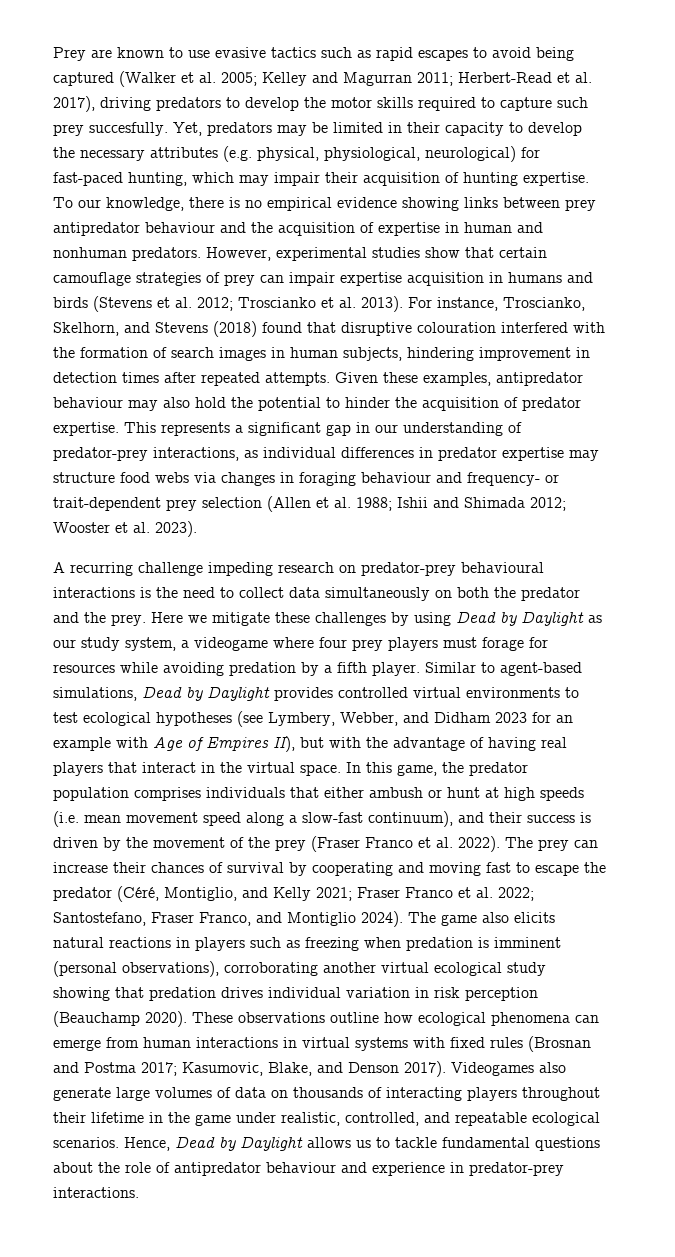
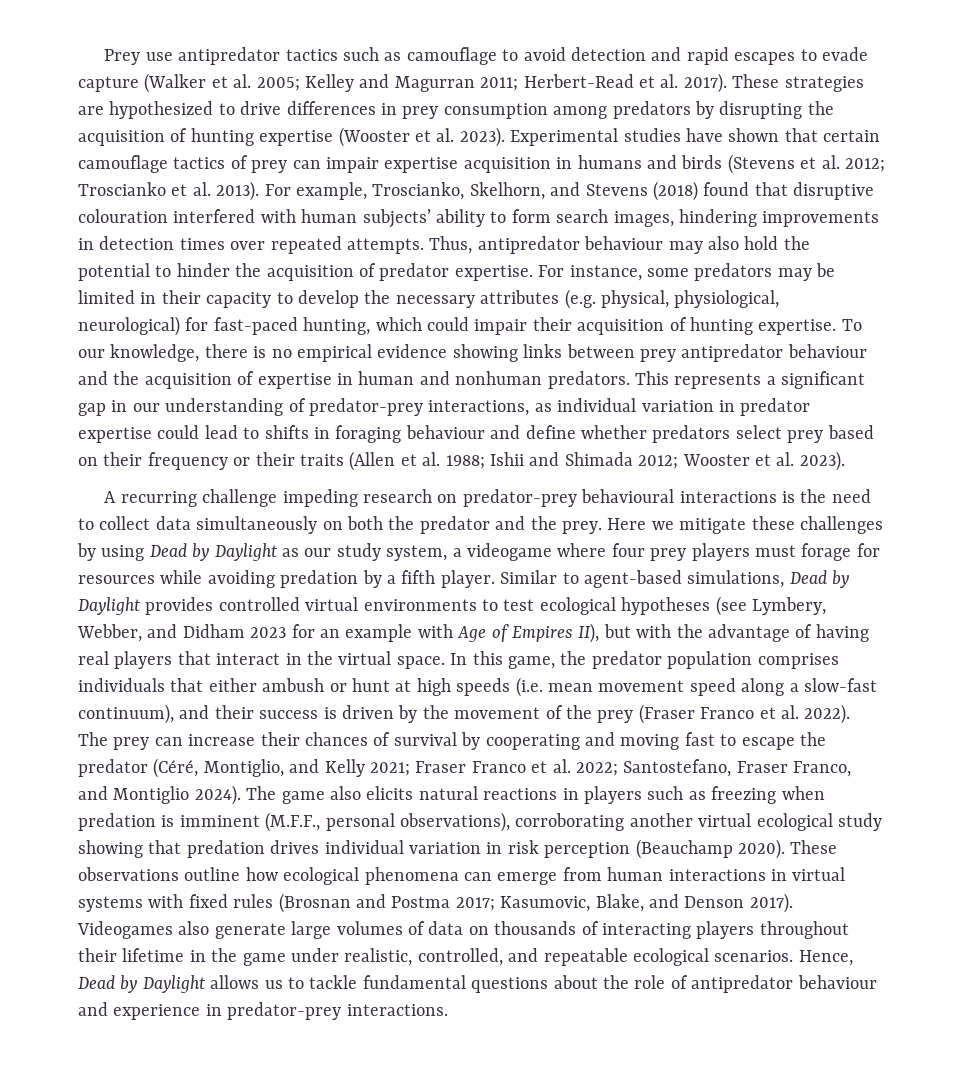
[91,47,574,61] [53,72,114,86] are known to use evasive tactics such as rapid escapes to avoid being captured -> [145,47,868,65] [78,76,139,92] use antipredator tactics such as camouflage to avoid detection and rapid escapes to evade capture
[53,96,588,112] [53,122,202,136] 2017), driving predators to develop the motor skills required to capture such prey succesfully. Yet, -> [683,73,864,93] [78,101,834,119] [78,127,881,147] [78,154,885,174] [78,181,875,201] [78,209,880,228] [78,236,810,254] [78,263,689,281] 2017). These strategies are hypothesized to drive differences in prey consumption among predators by disrupting the acquisition of hunting expertise (Wooster et al. 2023). Experimental studies have shown that certain camouflage tactics of prey can impair expertise acquisition in humans and birds (Stevens et al. 2012; Troscianko et al. 2013). For example, Troscianko, Skelhorn, and Stevens (2018) found that disruptive colouration interfered with human subjects’ ability to form search images, hindering improvements in detection times over repeated attempts. Thus, antipredator behaviour may also hold the potential to hinder the acquisition of predator expertise. For instance, some
[239,175,269,186] may -> [427,317,469,331] could
[206,247,547,261] [53,272,593,286] [53,296,585,312] [53,321,605,337] [53,347,590,361] [53,372,583,386] [53,397,581,411] [53,422,119,436] However, experimental studies show that certain camouflage strategies of prey can impair expertise acquisition in humans and birds (Stevens et al. 2012; Troscianko et al. 2013). For instance, Troscianko, Skelhorn, and Stevens (2018) found that disruptive colouration interfered with the formation of search images in human subjects, hindering improvement in detection times after repeated attempts. Given these examples, antipredator behaviour may also hold the potential to hinder the acquisition of predator expertise. -> (630, 380) none
[341,447,414,458] differences -> [641,400,714,412] variation
[569,450,599,461] [53,472,559,486] [53,497,262,511] may structure food webs via changes in foraging behaviour and frequency- or trait-dependent prey selection -> [157,425,874,443] [78,452,344,470] could lead to shifts in foraging behaviour and define whether predators select prey based on their frequency or their traits
[53,961,117,977] (personal -> [265,812,395,832] (M.F.F., personal

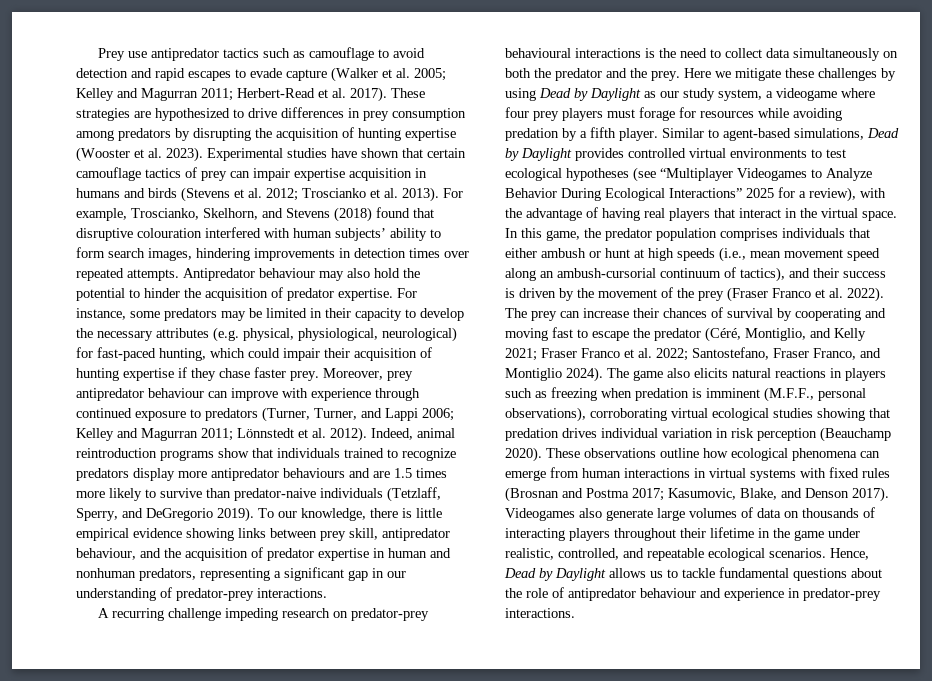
[429,236,580,254] Thus, antipredator -> [183,268,255,281] Antipredator
[758,319,837,335] expertise. -> [123,367,413,381] [76,388,420,401] [76,407,454,422] [76,427,455,442] [76,448,456,461] [76,468,447,481] [76,487,441,502] [76,507,254,522] expertise if they chase faster prey. Moreover, prey antipredator behaviour can improve with experience through continued exposure to predators (Turner, Turner, and Lappi 2006; Kelley and Magurran 2011; Lönnstedt et al. 2012). Indeed, animal reintroduction programs show that individuals trained to recognize predators display more antipredator behaviours and are 1.5 times more likely to survive than predator-naive individuals (Tetzlaff, Sperry, and DeGregorio 2019).
[271,349,292,358] no -> [416,508,442,518] little
[681,344,867,362] antipredator behaviour -> [349,528,450,541] [76,548,136,560] skill, antipredator behaviour,
(255, 378) none -> [267,548,314,561] predator
[547,371,762,389] predators. This represents -> [139,568,270,581] predators, representing
[428,398,811,416] [78,425,874,443] [78,451,845,471] interactions, as individual variation in predator expertise could lead to shifts in foraging behaviour and define whether predators select prey based on their frequency or their traits (Allen et al. 1988; Ishii and Shimada 2012; Wooster et al. 2023). -> [257,588,327,598] interactions.
[751,597,826,615] [77,623,631,643] Lymbery, Webber, and Didham 2023 for an example with Age of Empires II), but -> [660,168,872,181] [505,187,856,202] “Multiplayer Videogames to Analyze Behavior During Ecological Interactions” 2025 for a review),
[515,677,543,697] (i.e. -> [719,247,746,262] (i.e.,
[789,678,877,692] [78,704,174,724] a slow-fast continuum), -> [540,267,785,282] an ambush-cursorial continuum of tactics),
[629,813,693,827] another -> (667, 414) none
[837,813,882,831] study -> [773,408,813,418] studies

